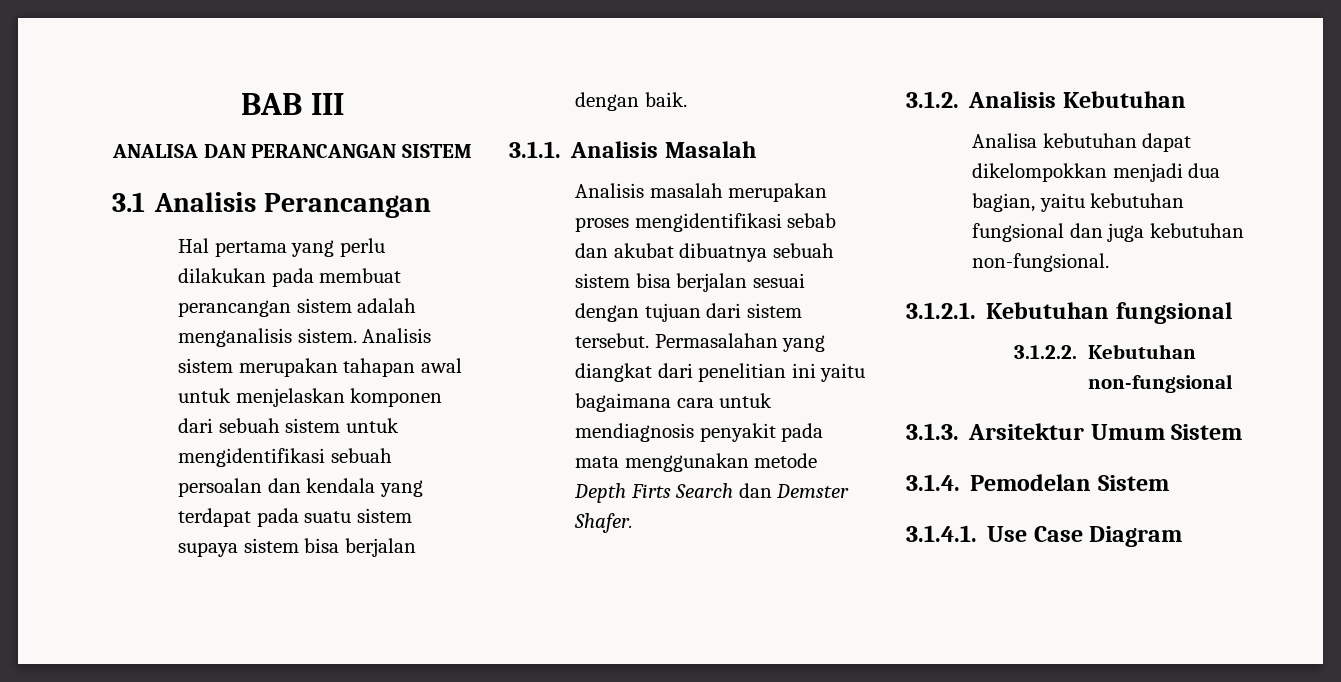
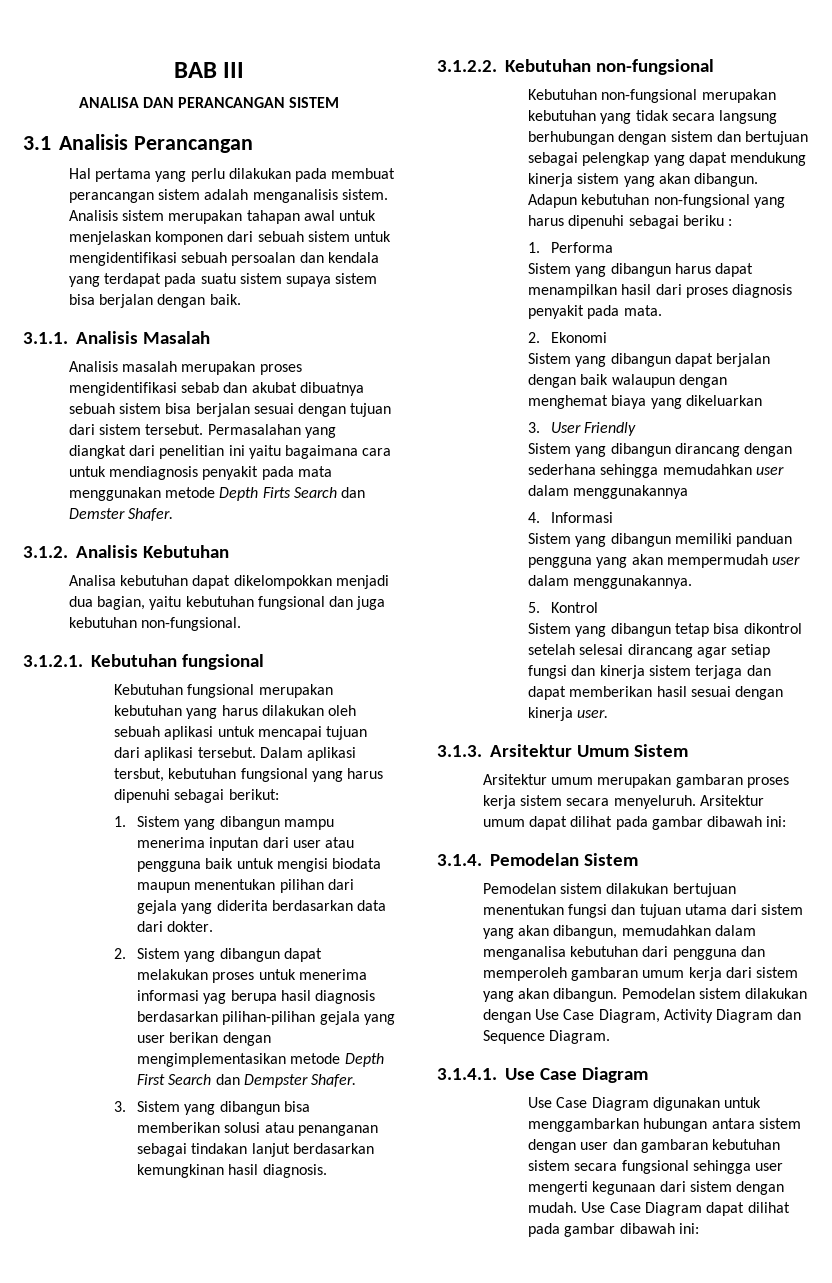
[1014,344,1196,359] [1087,374,1233,393] [906,423,1243,440] [906,474,1169,491] [906,525,1183,547] 3.1.2.2. Kebutuhan non-fungsional // 3.1.3. Arsitektur Umum Sistem // 3.1.4. Pemodelan Sistem // 3.1.4.1. Use Case Diagram -> [114,684,333,698] [114,705,357,719] [114,726,368,740] [114,747,357,761] [114,768,384,782] [114,789,279,803] [114,816,334,830] [136,837,355,851] [136,858,382,872] [136,879,354,893] [136,900,387,914] [136,921,214,932] [114,948,322,962] [136,969,367,983] [136,990,376,1004] [136,1011,395,1025] [136,1032,271,1046] [136,1053,384,1067] [136,1074,357,1088] [114,1101,310,1115] [136,1122,378,1136] [136,1143,374,1157] [136,1164,327,1178] [437,59,714,75] [528,89,776,103] [528,110,778,124] [528,131,809,145] [528,152,807,166] [528,173,759,187] [528,194,786,208] [528,215,733,229] [528,242,613,253] [528,263,754,277] [528,284,793,298] [528,305,662,319] [528,332,607,343] [528,353,771,367] [528,374,728,388] [528,395,763,409] [528,422,637,436] [528,443,793,457] [528,464,785,478] [528,485,689,499] [528,512,613,523] [528,533,793,547] [528,554,801,568] [528,575,693,589] [528,602,598,613] [528,623,802,637] [528,644,771,658] [528,665,771,679] [528,686,784,700] [528,707,609,721] [437,744,688,757] [482,774,789,788] [482,795,764,809] [482,816,787,830] [437,853,638,866] [482,883,736,897] [482,904,804,918] [482,925,756,939] [482,946,765,960] [482,967,799,981] [482,988,808,1002] [482,1009,802,1023] [482,1030,610,1044] [437,1067,648,1083] [528,1097,762,1111] [528,1118,802,1132] [528,1139,781,1153] [528,1160,784,1174] [528,1181,785,1195] [528,1202,790,1216] [528,1223,700,1237] Kebutuhan fungsional merupakan kebutuhan yang harus dilakukan oleh sebuah aplikasi untuk mencapai tujuan dari aplikasi tersebut. Dalam aplikasi tersbut, kebutuhan fungsional yang harus dipenuhi sebagai berikut: // 1. Sistem yang dibangun mampu menerima inputan dari user atau pengguna baik untuk mengisi biodata maupun menentukan pilihan dari gejala yang diderita berdasarkan data dari dokter. // 2. Sistem yang dibangun dapat melakukan proses untuk menerima informasi yag berupa hasil diagnosis berdasarkan pilihan-pilihan gejala yang user berikan dengan mengimplementasikan metode Depth First Search dan Dempster Shafer. // 3. Sistem yang dibangun bisa memberikan solusi atau penanganan sebagai tindakan lanjut berdasarkan kemungkinan hasil diagnosis. // 3.1.2.2. Kebutuhan non-fungsional // Kebutuhan non-fungsional merupakan kebutuhan yang tidak secara langsung berhubungan dengan sistem dan bertujuan sebagai pelengkap yang dapat mendukung kinerja sistem yang akan dibangun. Adapun kebutuhan non-fungsional yang harus dipenuhi sebagai beriku : // 1. Performa // Sistem yang dibangun harus dapat menampilkan hasil dari proses diagnosis penyakit pada mata. // 2. Ekonomi // Sistem yang dibangun dapat berjalan dengan baik walaupun dengan menghemat biaya yang dikeluarkan // 3. User Friendly // Sistem yang dibangun dirancang dengan sederhana sehingga memudahkan user dalam menggunakannya // 4. Informasi // Sistem yang dibangun memiliki panduan pengguna yang akan mempermudah user dalam menggunakannya. // 5. Kontrol // Sistem yang dibangun tetap bisa dikontrol setelah selesai dirancang agar setiap fungsi dan kinerja sistem terjaga dan dapat memberikan hasil sesuai dengan kinerja user. // 3.1.3. Arsitektur Umum Sistem // Arsitektur umum merupakan gambaran proses kerja sistem secara menyeluruh. Arsitektur umum dapat dilihat pada gambar dibawah ini: // 3.1.4. Pemodelan Sistem // Pemodelan sistem dilakukan bertujuan menentukan fungsi dan tujuan utama dari sistem yang akan dibangun, memudahkan dalam menganalisa kebutuhan dari pengguna dan memperoleh gambaran umum kerja dari sistem yang akan dibangun. Pemodelan sistem dilakukan dengan Use Case Diagram, Activity Diagram dan Sequence Diagram. // 3.1.4.1. Use Case Diagram // Use Case Diagram digunakan untuk menggambarkan hubungan antara sistem dengan user dan gambaran kebutuhan sistem secara fungsional sehingga user mengerti kegunaan dari sistem dengan mudah. Use Case Diagram dapat dilihat pada gambar dibawah ini:

